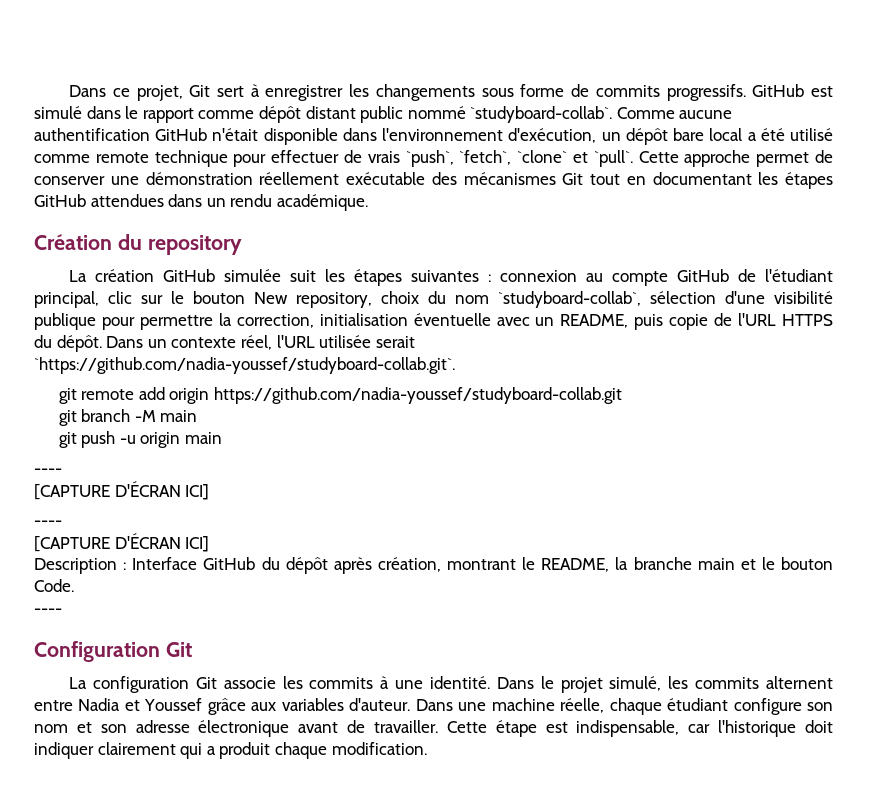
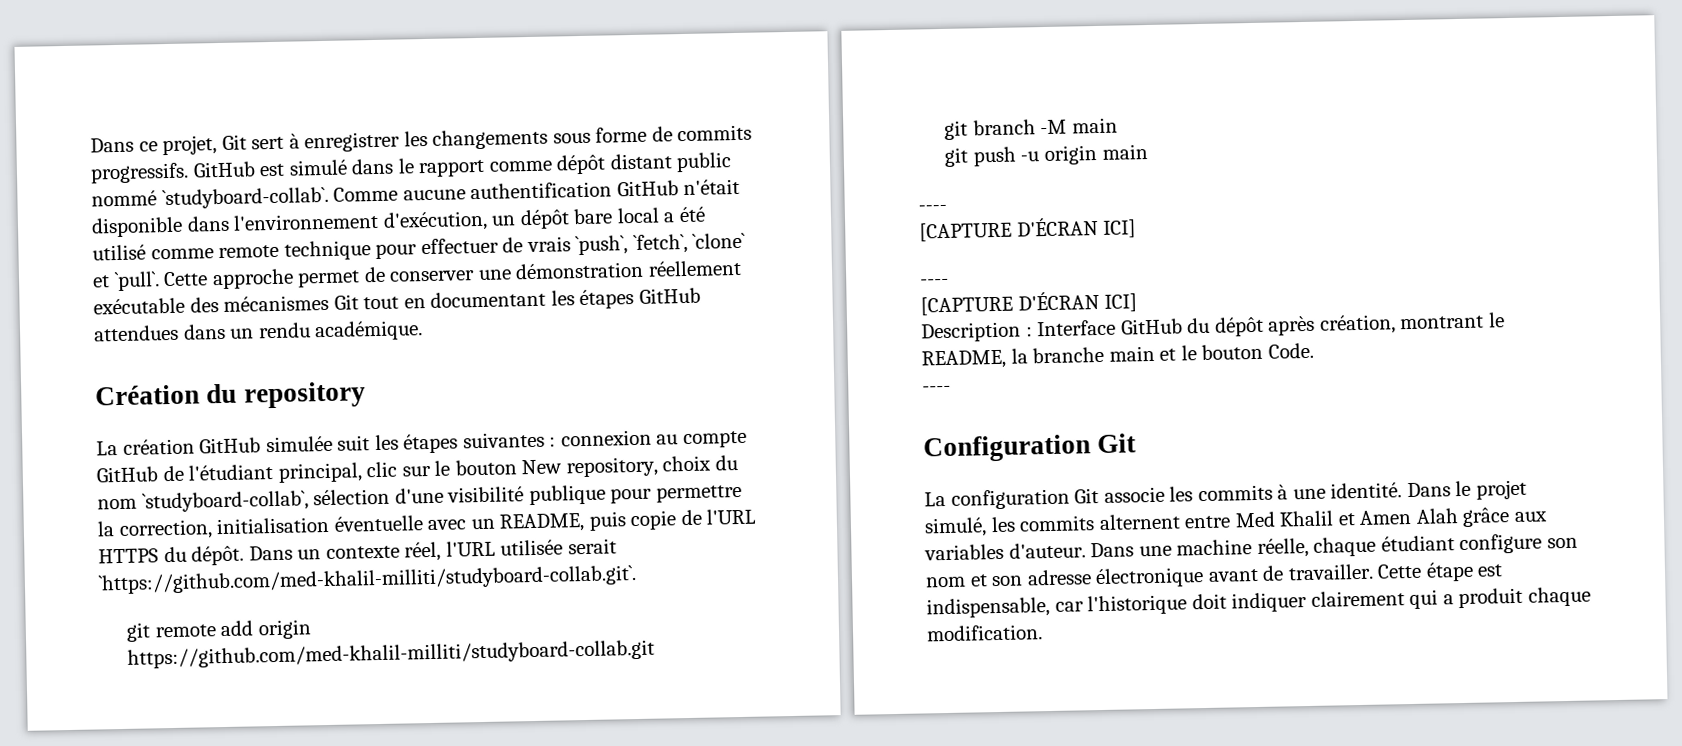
[34,357,455,374] `https://github.com/nadia-youssef/studyboard-collab.git`. -> [98,565,637,595] `https://github.com/med-khalil-milliti/studyboard-collab.git`.
[213,387,622,404] https://github.com/nadia-youssef/studyboard-collab.git -> [127,639,656,669] https://github.com/med-khalil-milliti/studyboard-collab.git
[78,698,203,711] Nadia et Youssef -> [1234,508,1459,528] Med Khalil et Amen Alah

